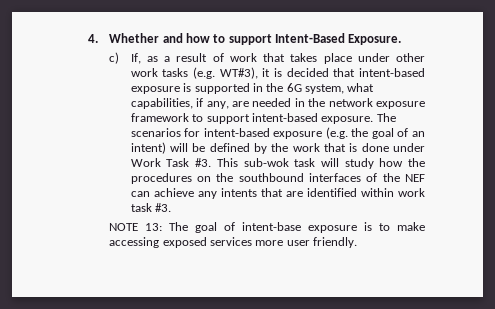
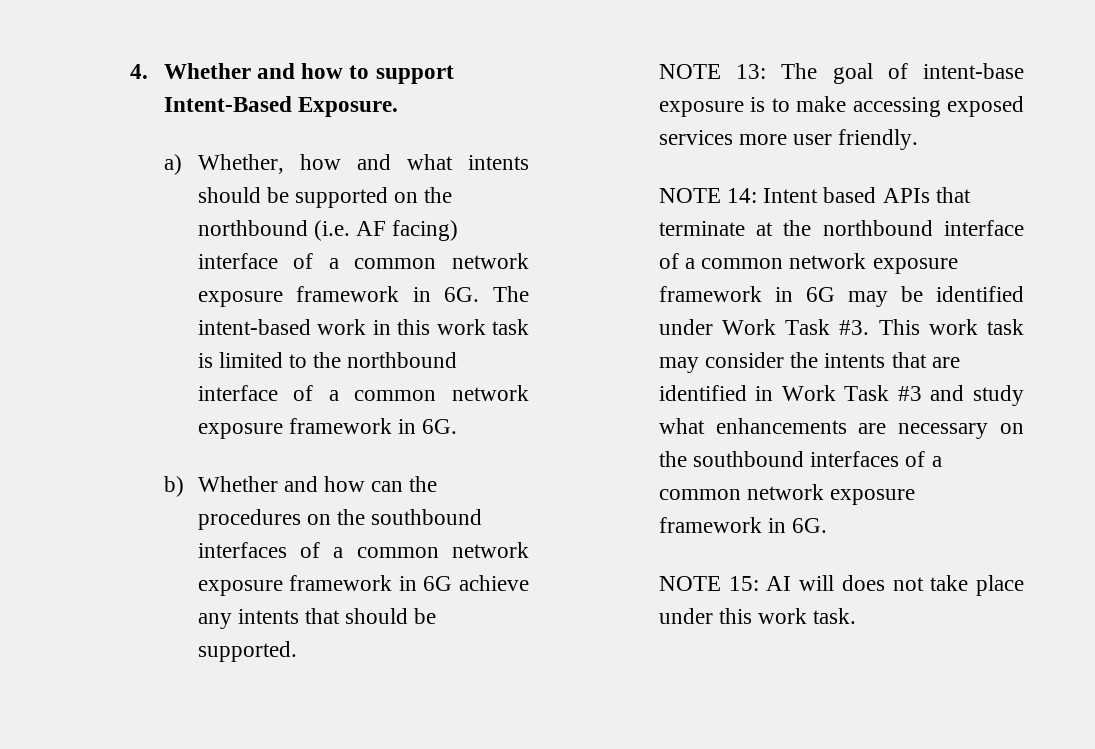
[109,52,425,64] [130,67,425,79] [130,83,375,94] [130,98,425,109] [130,113,396,124] [130,127,426,139] [130,142,425,154] [130,158,404,169] c) If, as a result of work that takes place under other work tasks (e.g. WT#3), it is decided that intent-based exposure is supported in the 6G system, what capabilities, if any, are needed in the network exposure framework to support intent-based exposure. The scenarios for intent-based exposure (e.g. the goal of an intent) will be defined by the work that is done under Work Task #3. This sub-wok task will study how -> [163,154,529,175] [197,187,453,208] [197,220,459,241] [197,253,529,269] [197,286,529,307] [197,319,529,335] [197,352,458,368] [197,385,529,401] [197,418,458,439] [163,476,404,497] a) Whether, how and what intents should be supported on the northbound (i.e. AF facing) interface of a common network exposure framework in 6G. The intent-based work in this work task is limited to the northbound interface of a common network exposure framework in 6G. // b) Whether and how can
[382,173,425,182] [130,188,425,199] [130,203,172,212] the NEF can achieve any intents that are identified within work task #3. -> [333,542,529,558] [197,575,529,596] [197,608,437,629] [197,641,297,662] a common network exposure framework in 6G achieve any intents that should be supported.
(358, 242) none -> [658,187,971,203] [658,220,1024,236] [658,253,958,274] [658,286,1024,307] [658,319,1024,335] [658,352,960,373] [658,385,1024,406] [658,418,1024,439] [658,451,942,467] [658,484,916,505] [658,517,828,533] [658,575,1024,596] [658,608,857,624] // NOTE 14: Intent based APIs that terminate at the northbound interface of a common network exposure framework in 6G may be identified under Work Task #3. This work task may consider the intents that are identified in Work Task #3 and study what enhancements are necessary on the southbound interfaces of a common network exposure framework in 6G. // NOTE 15: AI will does not take place under this work task.

